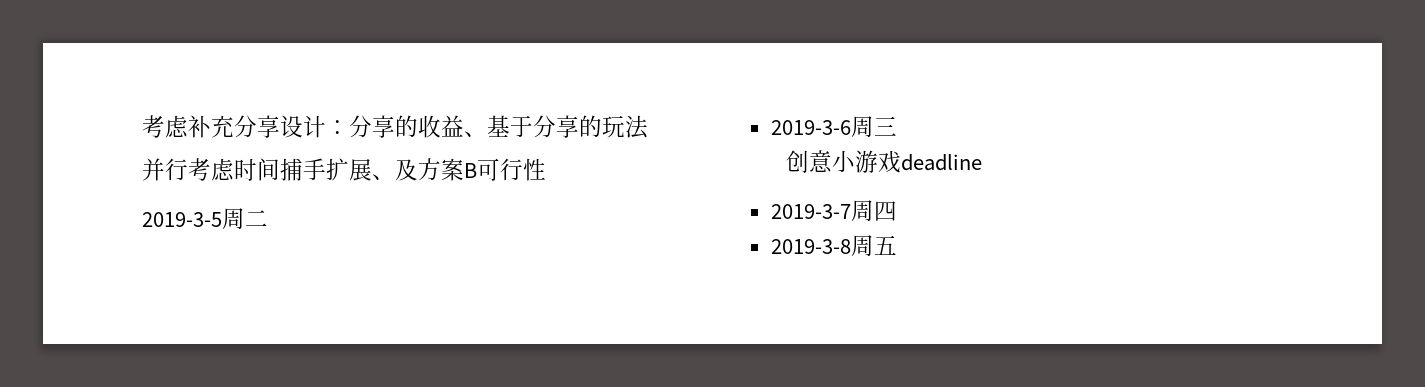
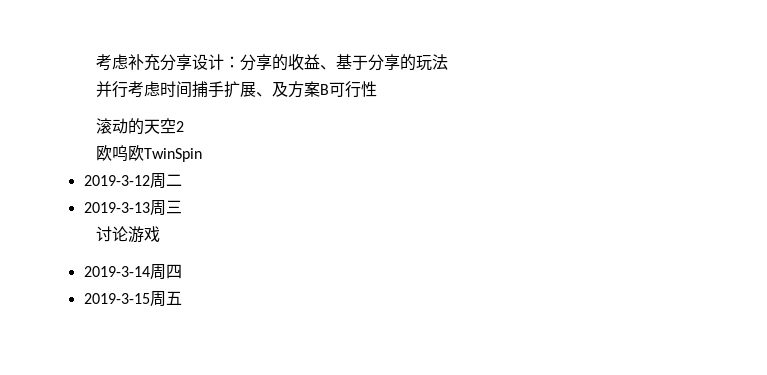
[141,212,222,227] 2019-3-5 -> [96,118,185,135] [96,145,203,162] [83,175,150,186] 滚动的天空2 // 欧呜欧TwinSpin // 2019-3-12
[770,120,851,135] 2019-3-6 -> [83,202,150,213] 2019-3-13
[785,150,855,173] 创意小 -> [96,226,129,242] 讨论
[900,154,982,171] [770,204,851,219] deadline // 2019-3-7 -> [83,266,150,277] // 2019-3-14
[770,239,851,254] 2019-3-8 -> [83,293,150,304] 2019-3-15

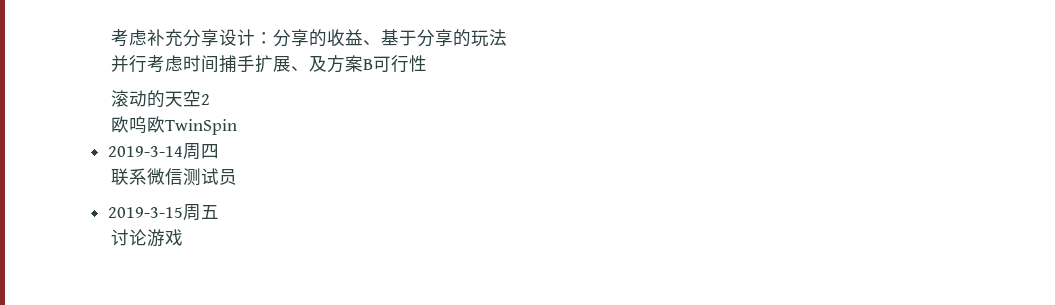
[83,173,182,189] [83,200,182,216] [96,226,161,243] [83,264,182,280] [83,291,182,307] 2019-3-12周二 // 2019-3-13周三 // 讨论游戏 // 2019-3-14周四 // 2019-3-15周五 -> [108,143,220,160] [111,168,238,186] [108,204,220,221] [111,229,184,247] 2019-3-14周四 // 联系微信测试员 // 2019-3-15周五 // 讨论游戏

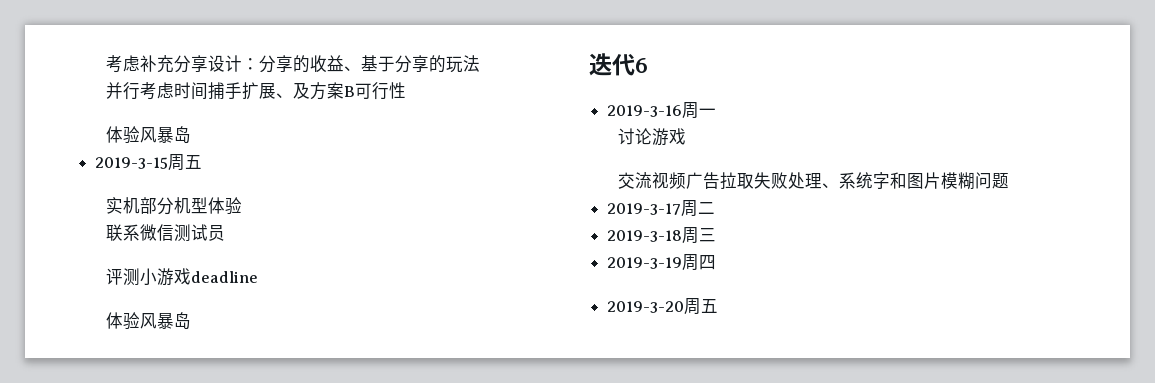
[111,90,211,108] [111,116,238,135] [108,143,220,160] [111,168,238,186] [108,204,220,221] [111,229,184,247] 滚动的天空2 // 欧呜欧TwinSpin // 2019-3-14周四 // 联系微信测试员 // 2019-3-15周五 // 讨论游戏 -> [105,126,191,144] [95,154,203,171] [105,197,242,215] [105,224,225,242] [105,268,258,286] [105,312,191,330] [589,53,648,76] [607,102,717,119] [617,128,686,146] [617,172,1009,190] [607,200,716,217] [607,227,717,244] [607,254,717,271] [607,298,719,315] 体验风暴岛 // 2019-3-15周五 // 实机部分机型体验 // 联系微信测试员 // 评测小游戏deadline // 体验风暴岛 // 迭代6 // 2019-3-16周一 // 讨论游戏 // 交流视频广告拉取失败处理、系统字和图片模糊问题 // 2019-3-17周二 // 2019-3-18周三 // 2019-3-19周四 // 2019-3-20周五

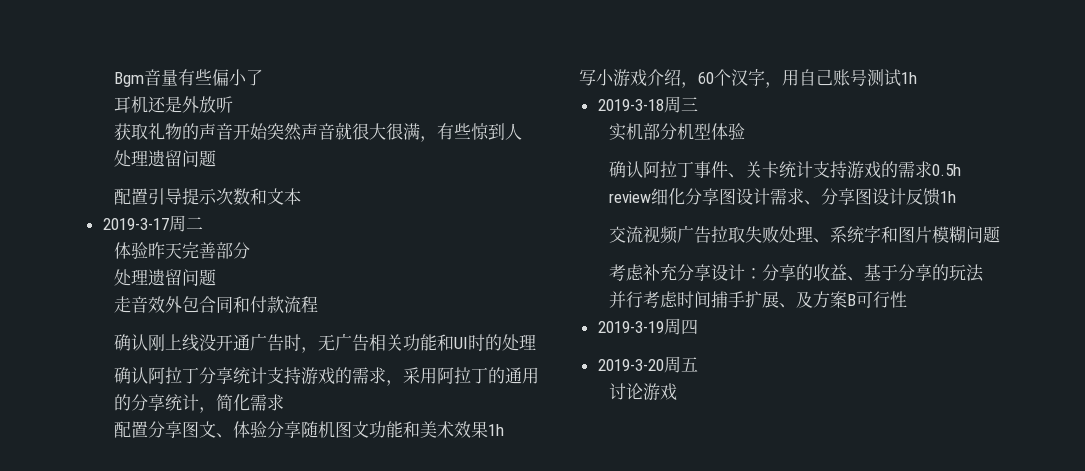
(105, 64) none -> [113,69,263,87] [113,96,233,113] [113,122,522,142] [113,150,216,167] [113,188,301,205] [102,215,203,232] [113,242,250,259] [113,269,216,286] [113,296,318,313] [113,333,536,353] [113,367,539,386] [113,394,284,413] [113,421,504,438] [579,69,917,88] [597,96,698,113] [608,123,745,141] [608,161,961,179] [608,188,956,206] [608,225,1000,244] Bgm音量有些偏小了 // 耳机还是外放听 // 获取礼物的声音开始突然声音就很大很满，有些惊到人 // 处理遗留问题 // 配置引导提示次数和文本 // 2019-3-17周二 // 体验昨天完善部分 // 处理遗留问题 // 走音效外包合同和付款流程 // 确认刚上线没开通广告时，无广告相关功能和UI时的处理 // 确认阿拉丁分享统计支持游戏的需求，采用阿拉丁的通用的分享统计，简化需求 // 配置分享图文、体验分享随机图文功能和美术效果1h // 写小游戏介绍，60个汉字，用自己账号测试1h // 2019-3-18周三 // 实机部分机型体验 // 确认阿拉丁事件、关卡统计支持游戏的需求0.5h // review细化分享图设计需求、分享图设计反馈1h // 交流视频广告拉取失败处理、系统字和图片模糊问题 //
[105,126,191,144] [95,154,203,171] [105,197,242,215] [105,224,225,242] [105,268,258,286] [105,312,191,330] [589,53,648,76] [607,102,717,119] [617,128,686,146] [617,172,1009,190] [607,200,716,217] [607,227,717,244] // 体验风暴岛 // 2019-3-15周五 // 实机部分机型体验 // 联系微信测试员 // 评测小游戏deadline // 体验风暴岛 // 迭代6 // 2019-3-16周一 // 讨论游戏 // 交流视频广告拉取失败处理、系统字和图片模糊问题 // 2019-3-17周二 // 2019-3-18周三 -> (907, 299) none
(719, 306) none -> [608,383,677,401] // 讨论游戏

